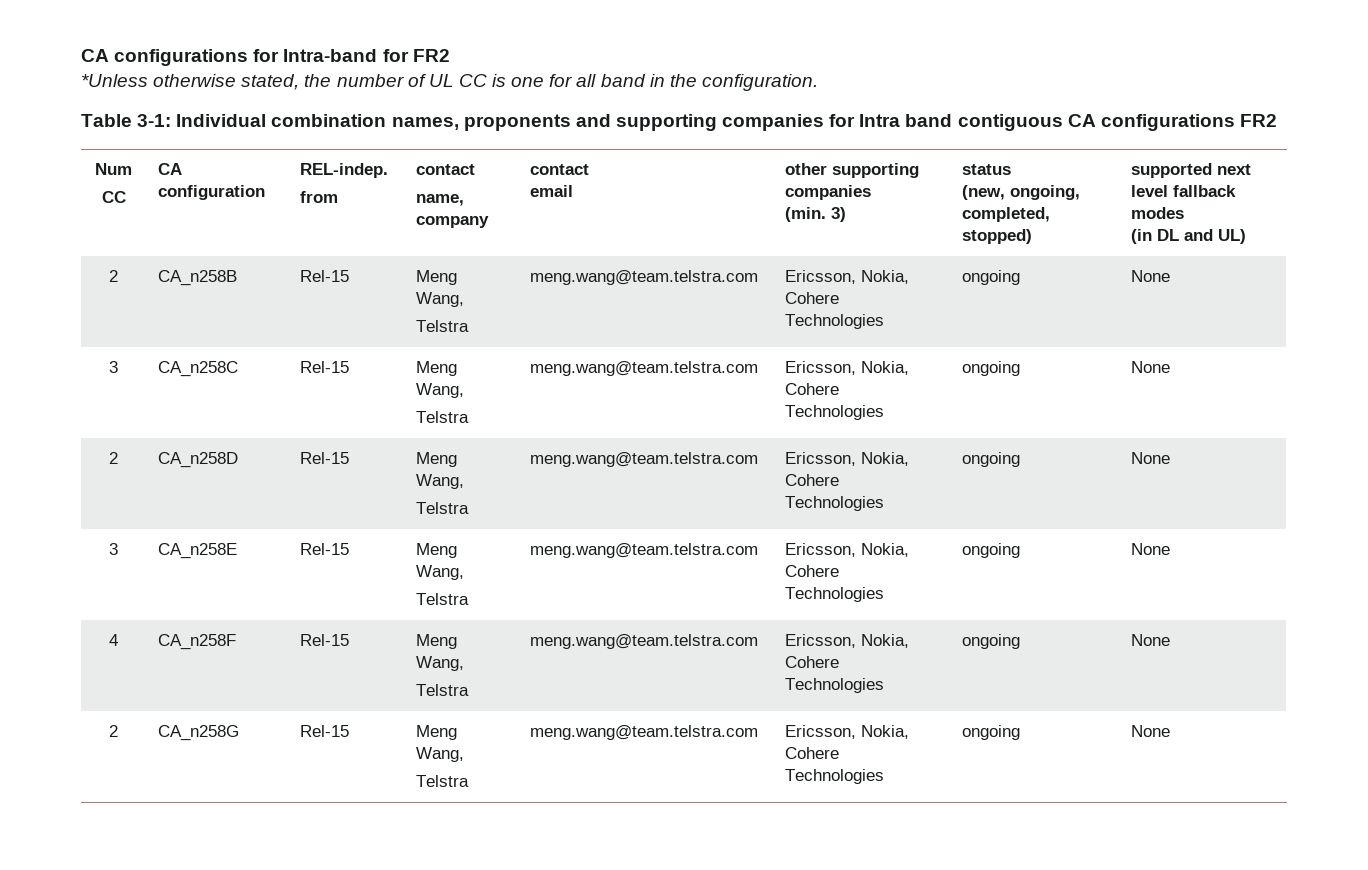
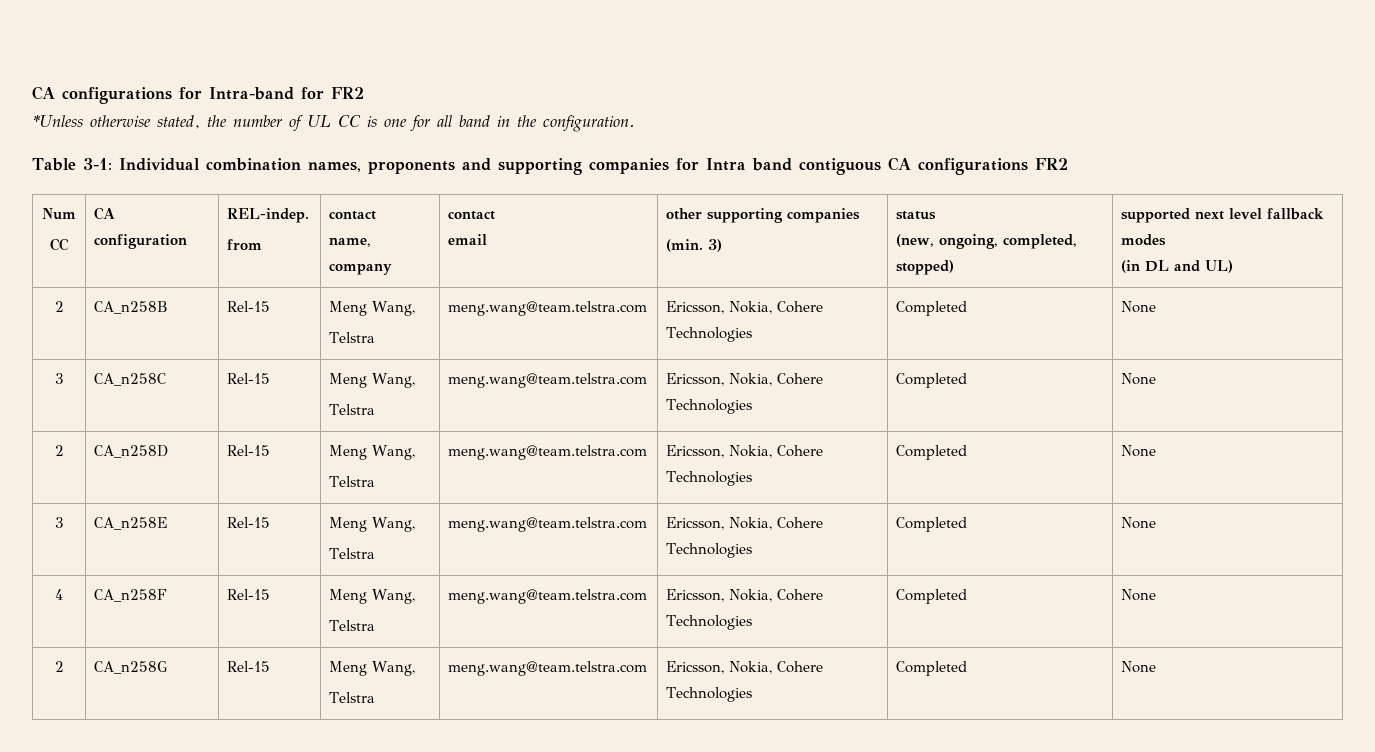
[962,270,1021,285] ongoing -> [896,301,968,316] Completed
[962,361,1021,376] ongoing -> [896,373,968,388] Completed
[962,452,1021,467] ongoing -> [896,445,968,460] Completed
[962,543,1021,558] ongoing -> [896,517,968,532] Completed
[962,634,1021,649] ongoing -> [896,589,968,604] Completed
[962,725,1021,740] ongoing -> [896,661,968,676] Completed

